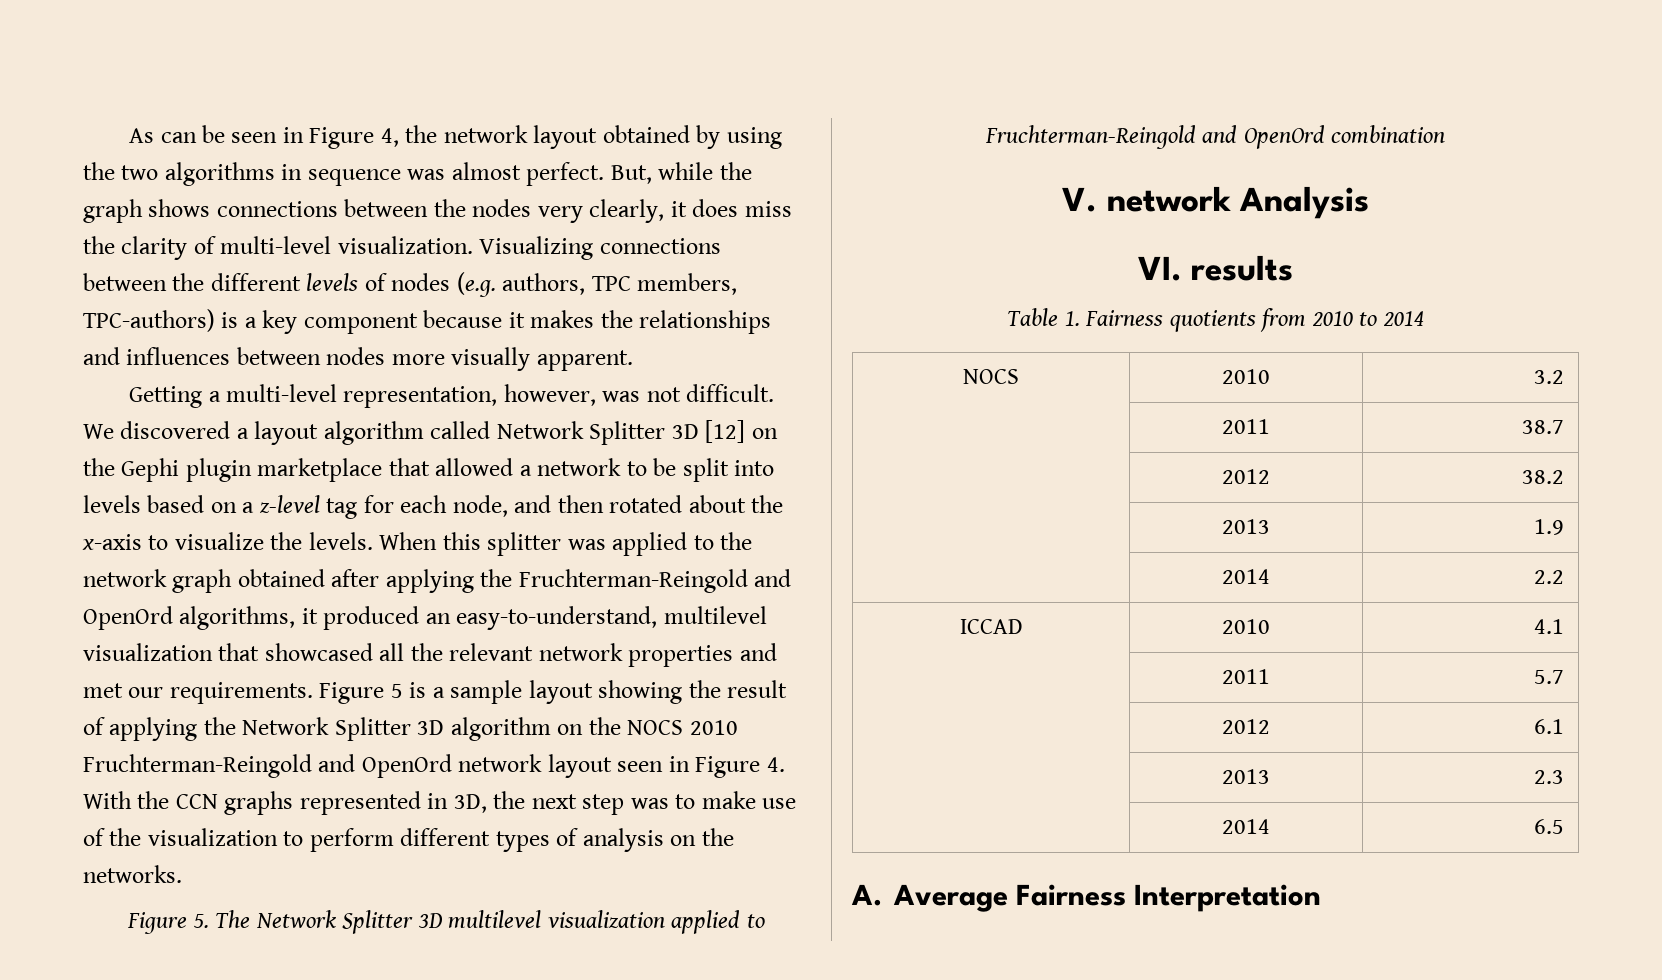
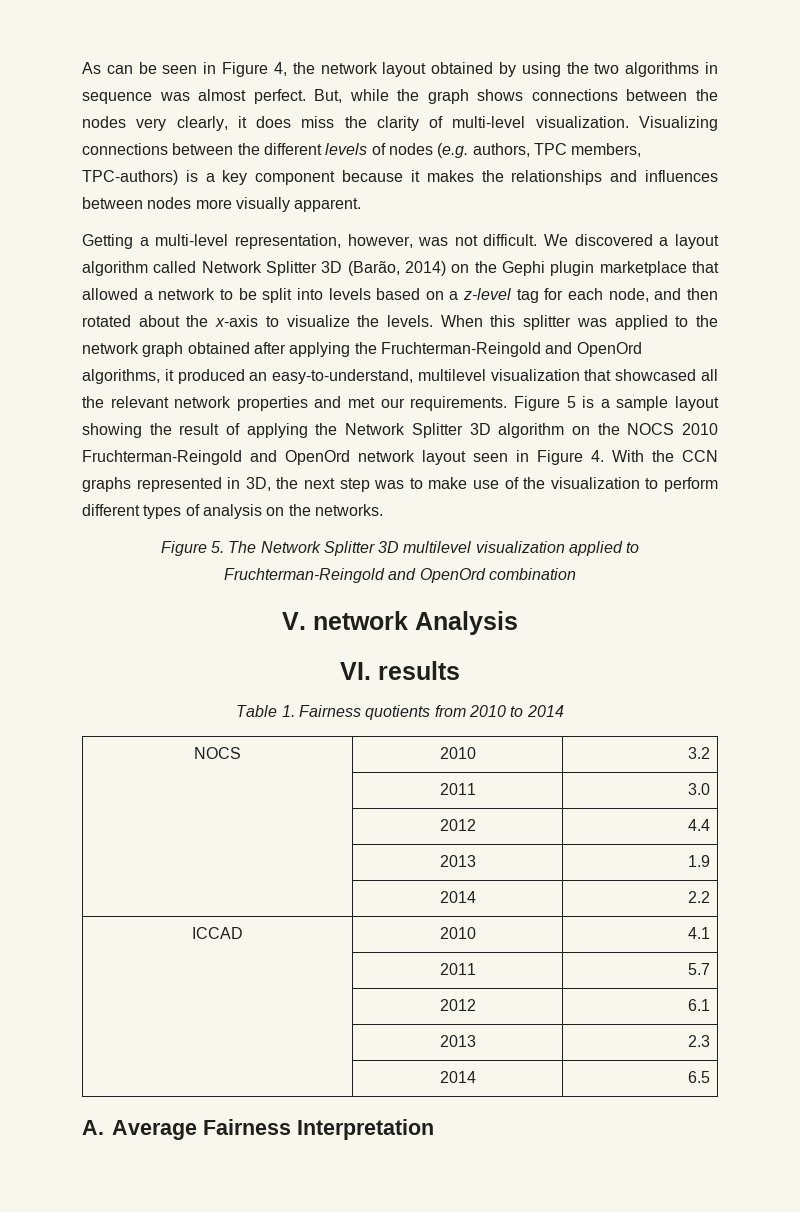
[705,420,746,443] [12] -> [347,261,446,276] (Barão, 2014)
[1522,420,1565,434] [1222,469,1270,484] [1522,470,1565,484] 38.7 // | 2012 | 38.2 -> [688,783,711,795] [439,819,476,831] [688,819,711,831] 3.0 // | 2012 | 4.4

